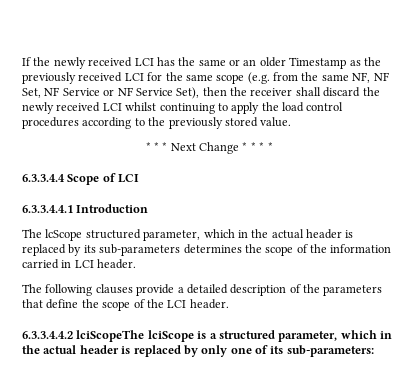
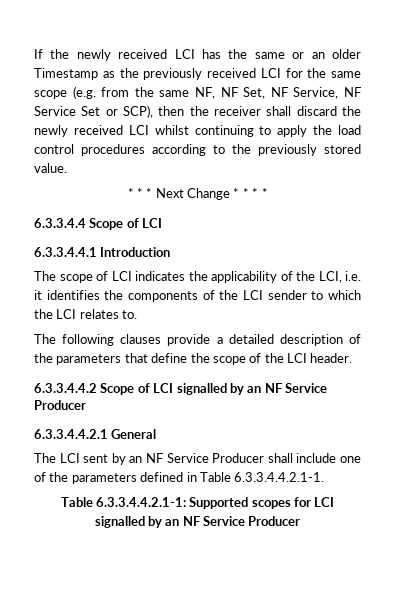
[62,87,200,99] Service or NF Service Set), -> [293,87,361,99] [34,105,153,118] Service, NF Service Set or SCP),
[45,229,354,241] [22,244,392,256] [22,259,137,269] lcScope structured parameter, which in the actual header is replaced by its sub-parameters determines the scope of the information carried in LCI header. -> [59,271,361,283] [34,290,361,302] [34,309,138,319] scope of LCI indicates the applicability of the LCI, i.e. it identifies the components of the LCI sender to which the LCI relates to.
[76,330,392,342] [22,345,374,357] lciScopeThe lciScope is a structured parameter, which in the actual header is replaced by only one of its sub-parameters: -> [100,383,327,395] [34,400,86,410] [34,429,157,439] [34,453,361,465] [34,472,325,484] [60,497,335,509] [94,516,301,528] Scope of LCI signalled by an NF Service Producer // 6.3.3.4.4.2.1 General // The LCI sent by an NF Service Producer shall include one of the parameters defined in Table 6.3.3.4.4.2.1-1. // Table 6.3.3.4.4.2.1-1: Supported scopes for LCI signalled by an NF Service Producer

